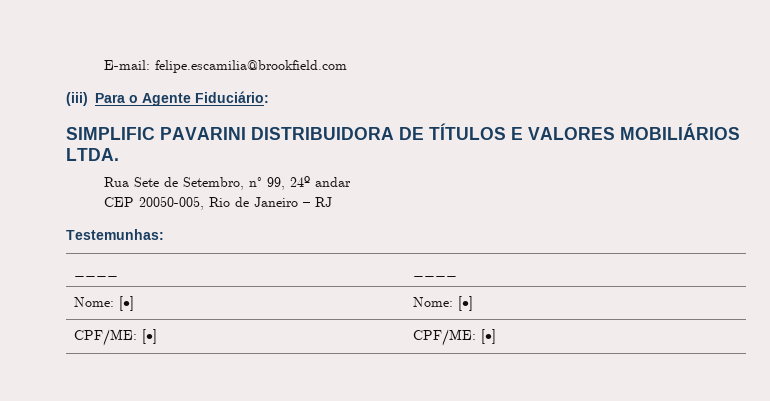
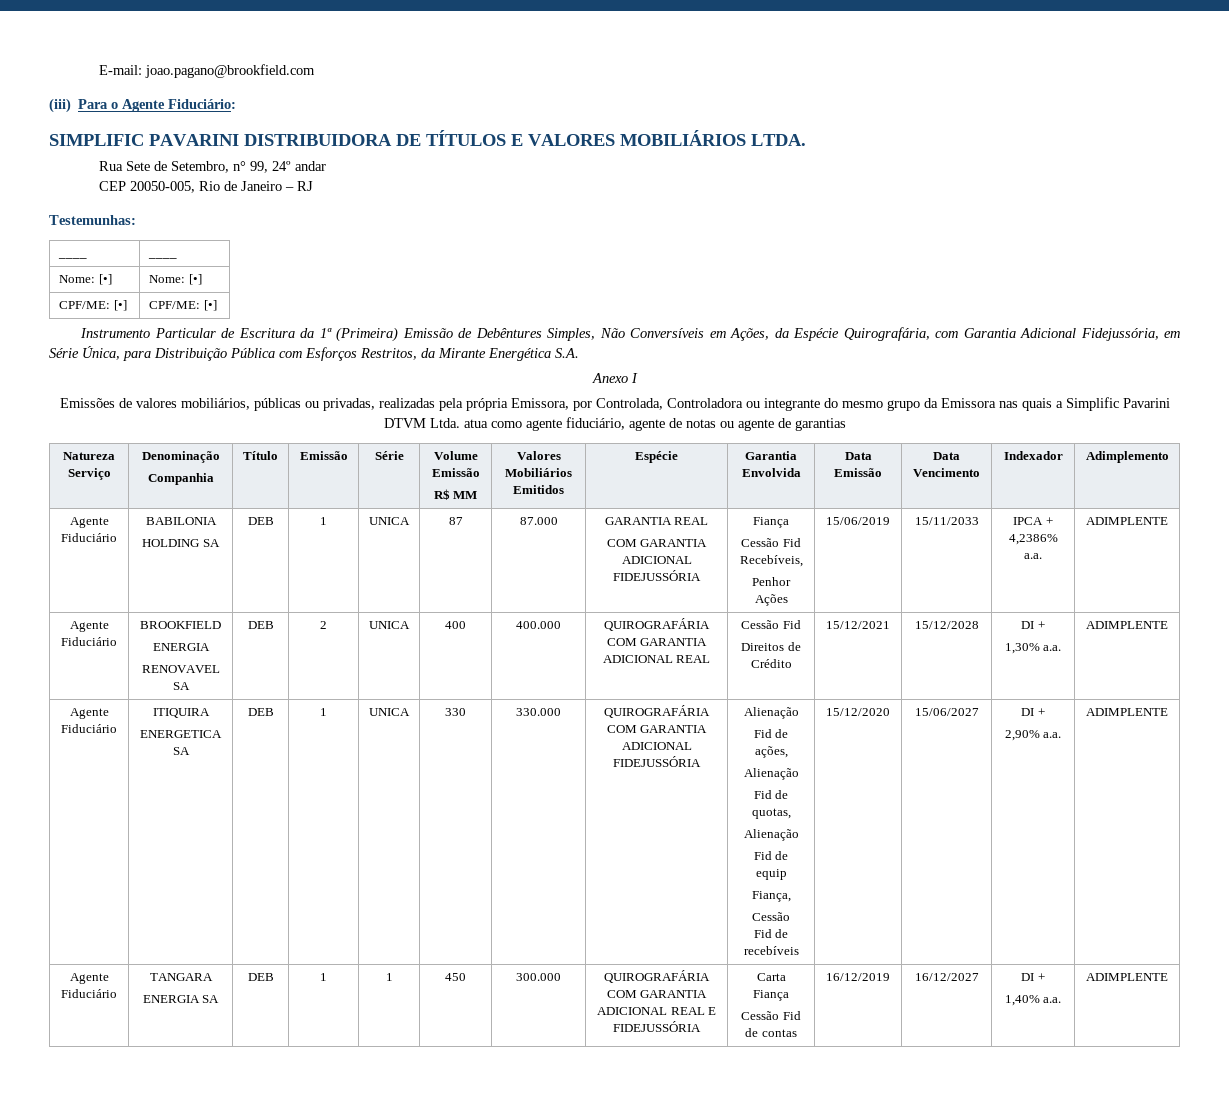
[155,60,348,73] felipe.escamilia@brookfield.com -> [144,64,315,78] joao.pagano@brookfield.com
(497, 336) none -> [80,327,1180,342] [49,346,579,361] [591,373,638,383] [59,397,1170,411] [383,417,846,431] [63,452,115,460] [67,468,111,480] [141,451,220,463] [147,473,214,485] [243,451,278,460] [299,451,348,460] [374,451,404,460] [433,451,478,460] [431,468,480,477] [433,489,478,500] [516,451,561,460] [505,468,572,477] [513,485,564,494] [635,451,678,463] [745,451,797,460] [741,468,801,477] [844,452,872,460] [834,468,882,477] [933,452,960,460] [913,468,980,477] [1003,451,1063,460] [1085,451,1169,463] [69,517,109,528] [61,533,117,542] [145,517,217,525] [142,539,220,547] [247,517,274,525] [320,517,327,525] [369,517,410,525] [448,517,463,525] [519,517,558,525] [604,517,709,525] [606,539,708,547] [621,556,692,564] [613,570,701,581] [753,517,789,528] [741,538,801,547] [739,555,803,567] [752,577,791,586] [754,594,788,606] [826,517,890,525] [914,517,979,525] [1013,517,1053,525] [1008,534,1058,545] [1024,553,1042,559] [1086,517,1168,525] [69,621,109,632] [61,637,117,646] [140,621,221,629] [152,643,210,651] [141,665,220,673] [172,682,190,690] [247,621,274,629] [320,621,327,629] [369,621,410,629] [445,621,466,629] [516,621,561,629] [604,618,710,631] [606,638,708,646] [602,655,711,663] [741,620,801,629] [741,642,801,651] [750,659,792,668] [826,621,890,629] [914,621,979,629] [1021,621,1045,629] [1004,643,1062,654] [1086,621,1168,629] [69,708,109,719] [61,724,117,733] [152,708,210,718] [140,730,222,738] [172,747,190,755] [247,708,274,716] [320,708,327,716] [369,708,410,716] [445,708,466,716] [516,708,561,716] [604,705,710,718] [606,725,708,733] [621,742,692,750] [613,756,701,767] [743,707,799,719] [753,729,789,738] [754,746,788,758] [743,768,799,780] [753,790,789,799] [751,808,791,819] [743,829,799,841] [753,851,789,860] [755,869,787,880] [751,891,791,902] [752,912,790,921] [753,929,789,938] [743,946,799,955] [826,708,890,716] [914,708,979,716] [1021,708,1045,716] [1004,730,1062,741] [1086,708,1168,716] [69,973,109,984] [61,989,117,998] [149,973,213,981] [142,995,220,1003] [247,973,274,981] [320,973,327,981] [385,973,393,981] [445,973,466,981] [516,973,561,981] [604,970,710,983] [606,990,708,998] [596,1007,717,1015] [613,1021,701,1032] [756,973,786,981] [753,990,789,1001] [741,1011,801,1020] [745,1028,797,1037] [826,973,890,981] [914,973,979,981] [1021,973,1045,981] [1004,995,1062,1006] [1086,973,1168,981] // Instrumento Particular de Escritura da 1ª (Primeira) Emissão de Debêntures Simples, Não Conversíveis em Ações, da Espécie Quirografária, com Garantia Adicional Fidejussória, em Série Única, para Distribuição Pública com Esforços Restritos, da Mirante Energética S.A. // Anexo I // Emissões de valores mobiliários, públicas ou privadas, realizadas pela própria Emissora, por Controlada, Controladora ou integrante do mesmo grupo da Emissora nas quais a Simplific Pavarini DTVM Ltda. atua como agente fiduciário, agente de notas ou agente de garantias // Natureza Serviço | Denominação // Companhia | Título | Emissão | Série | Volume Emissão // R$ MM | Valores Mobiliários Emitidos | Espécie | Garantia Envolvida | Data Emissão | Data Vencimento | Indexador | Adimplemento // Agente Fiduciário | BABILONIA // HOLDING SA | DEB | 1 | UNICA | 87 | 87.000 | GARANTIA REAL // COM GARANTIA ADICIONAL FIDEJUSSÓRIA | Fiança // Cessão Fid Recebíveis, // Penhor Ações | 15/06/2019 | 15/11/2033 | IPCA + 4,2386% a.a. | ADIMPLENTE // Agente Fiduciário | BROOKFIELD // ENERGIA // RENOVAVEL SA | DEB | 2 | UNICA | 400 | 400.000 | QUIROGRAFÁRIA COM GARANTIA ADICIONAL REAL | Cessão Fid // Direitos de Crédito | 15/12/2021 | 15/12/2028 | DI + // 1,30% a.a. | ADIMPLENTE // Agente Fiduciário | ITIQUIRA // ENERGETICA SA | DEB | 1 | UNICA | 330 | 330.000 | QUIROGRAFÁRIA COM GARANTIA ADICIONAL FIDEJUSSÓRIA | Alienação // Fid de ações, // Alienação // Fid de quotas, // Alienação // Fid de equip // Fiança, // Cessão // Fid de recebíveis | 15/12/2020 | 15/06/2027 | DI + // 2,90% a.a. | ADIMPLENTE // Agente Fiduciário | TANGARA // ENERGIA SA | DEB | 1 | 1 | 450 | 300.000 | QUIROGRAFÁRIA COM GARANTIA ADICIONAL REAL E FIDEJUSSÓRIA | Carta Fiança // Cessão Fid de contas | 16/12/2019 | 16/12/2027 | DI + // 1,40% a.a. | ADIMPLENTE

